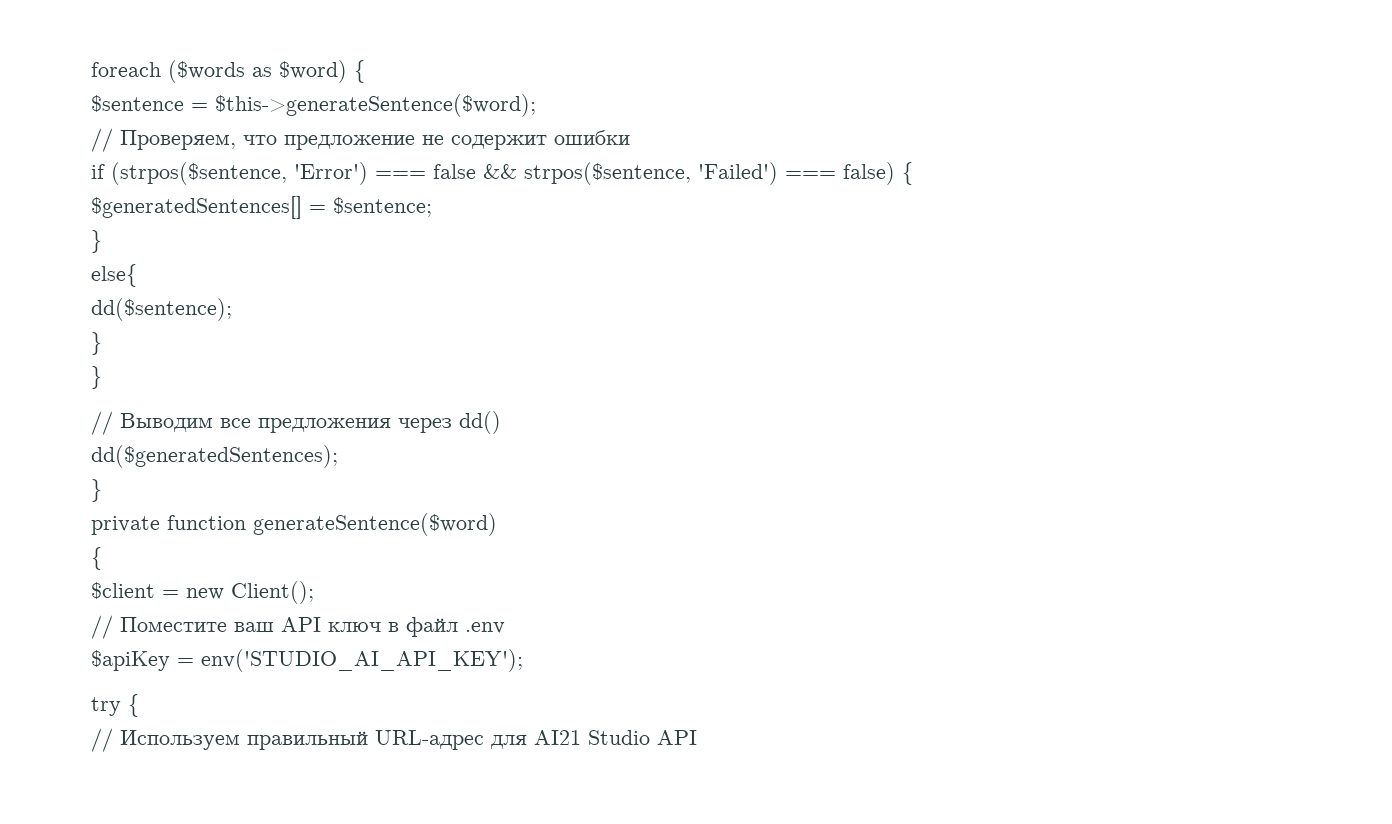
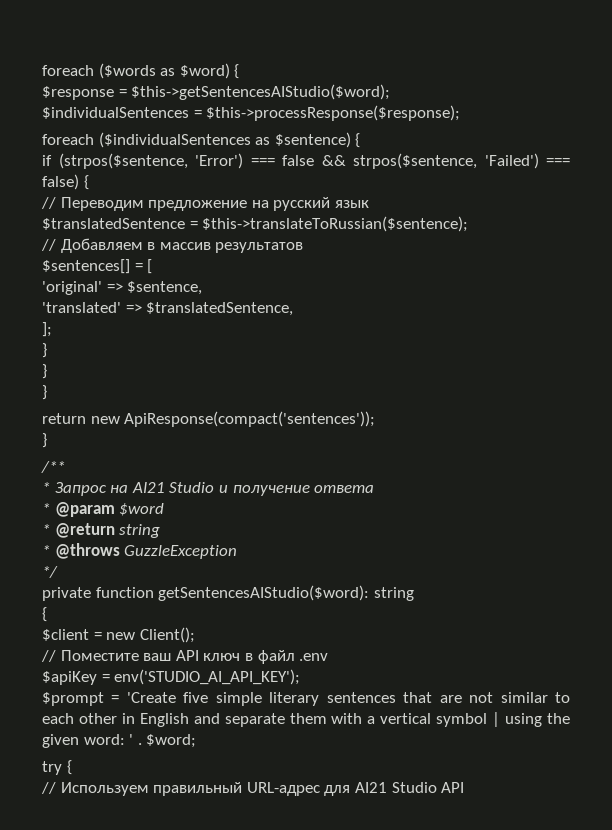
[91,94,536,117] [91,128,630,152] $sentence = $this->generateSentence($word); // // Проверяем, что предложение не содержит ошибки -> [42,84,391,100] [42,105,461,121] [42,132,361,148] $response = $this->getSentencesAIStudio($word); // $individualSentences = $this->processResponse($response); // foreach ($individualSentences as $sentence) {
[91,196,432,219] [91,230,102,253] [91,264,137,287] [91,298,232,321] [91,332,102,355] [91,366,102,389] [91,411,501,435] [91,445,338,468] [91,479,102,502] $generatedSentences[] = $sentence; // } // else{ // dd($sentence); // } // } // // Выводим все предложения через dd() // dd($generatedSentences); // } -> [41,197,369,211] [42,216,469,232] [41,238,304,253] [42,259,153,274] [42,281,203,295] [42,302,294,316] [42,322,52,337] [42,343,47,358] [42,364,47,379] [42,385,47,400] [42,411,376,427] [42,433,47,448] [41,461,65,473] [42,482,375,496] [42,502,165,517] [42,523,161,538] [42,543,238,559] [42,566,58,578] // Переводим предложение на русский язык // $translatedSentence = $this->translateToRussian($sentence); // // Добавляем в массив результатов // $sentences[] = [ // 'original' => $sentence, // 'translated' => $translatedSentence, // ]; // } // } // } // return new ApiResponse(compact('sentences')); // } // /** // * Запрос на AI21 Studio и получение ответа // * @param $word // * @return string // * @throws GuzzleException // */
[253,513,497,536] generateSentence($word) -> [158,585,414,601] getSentencesAIStudio($word): string
(523, 660) none -> [42,692,570,706] [42,712,570,727] [42,734,197,748] // $prompt = 'Create five simple literary sentences that are not similar to each other in English and separate them with a vertical symbol | using the given word: ' . $word;

